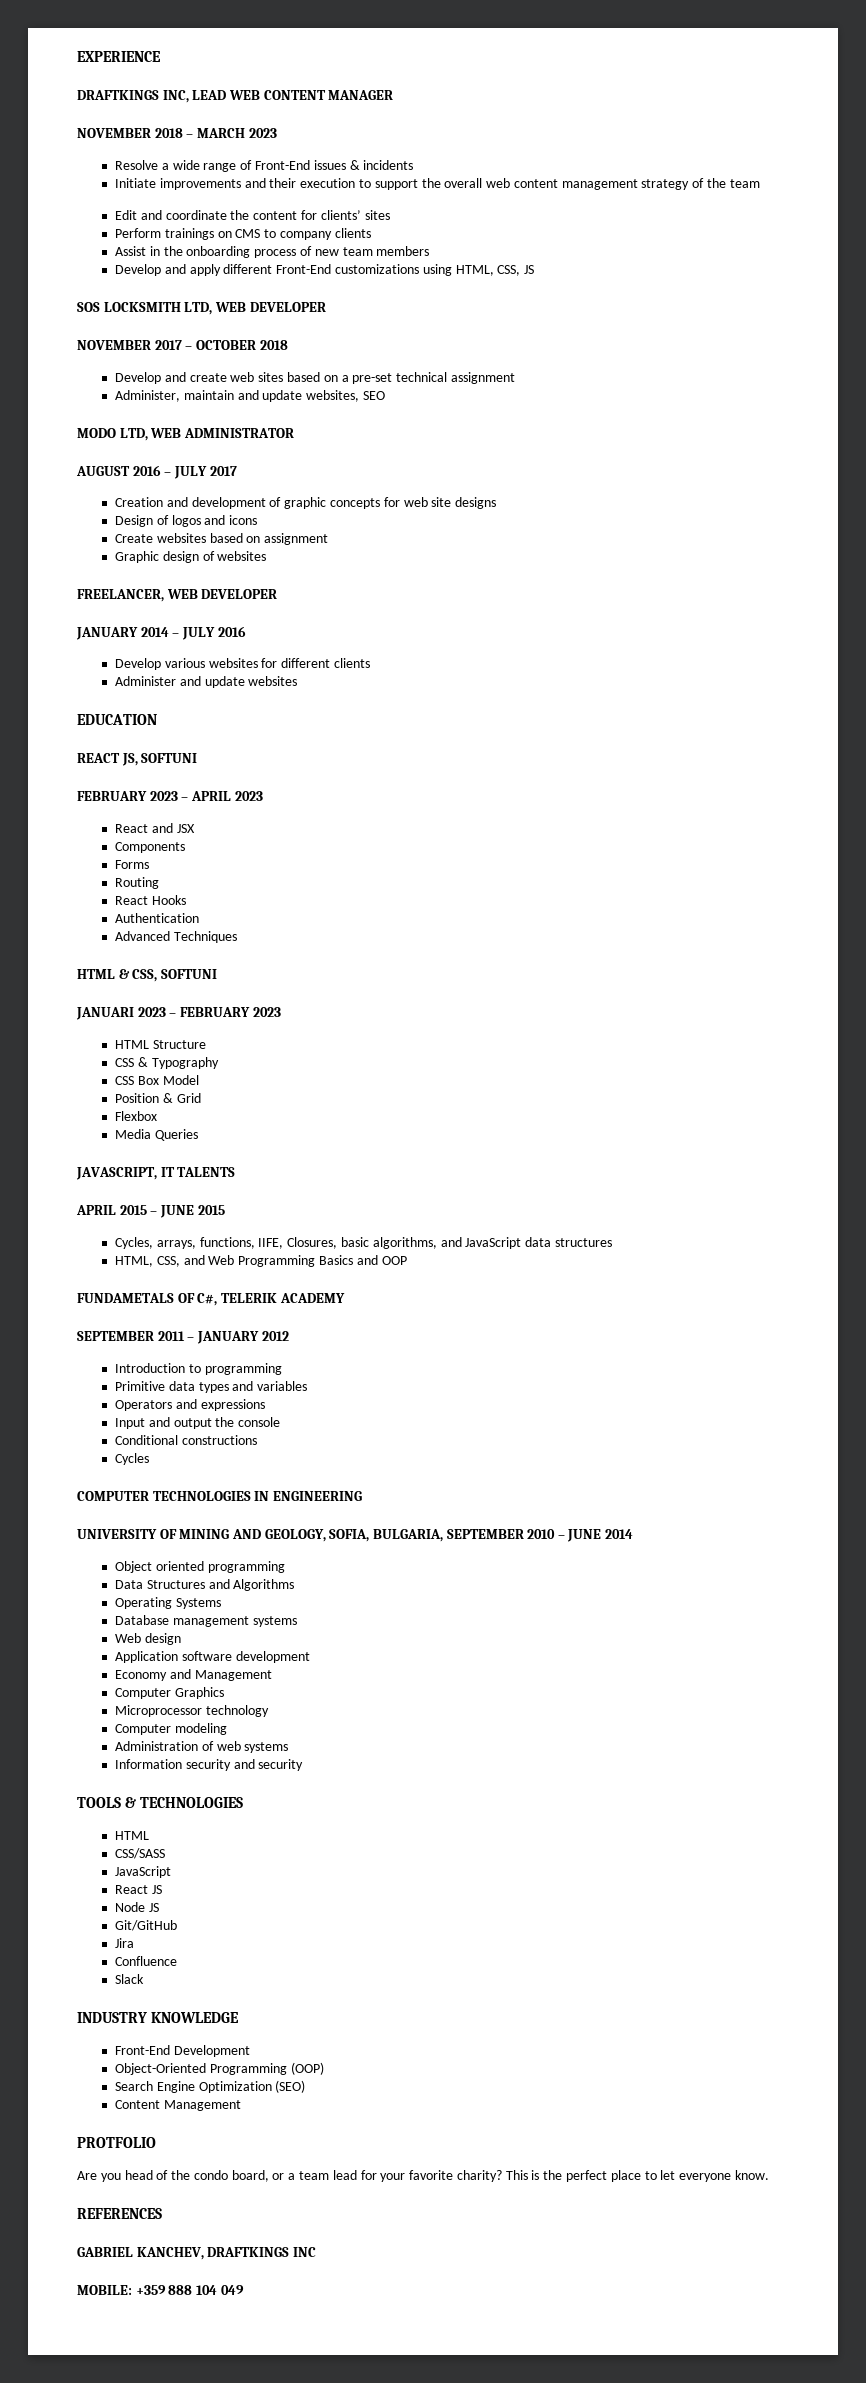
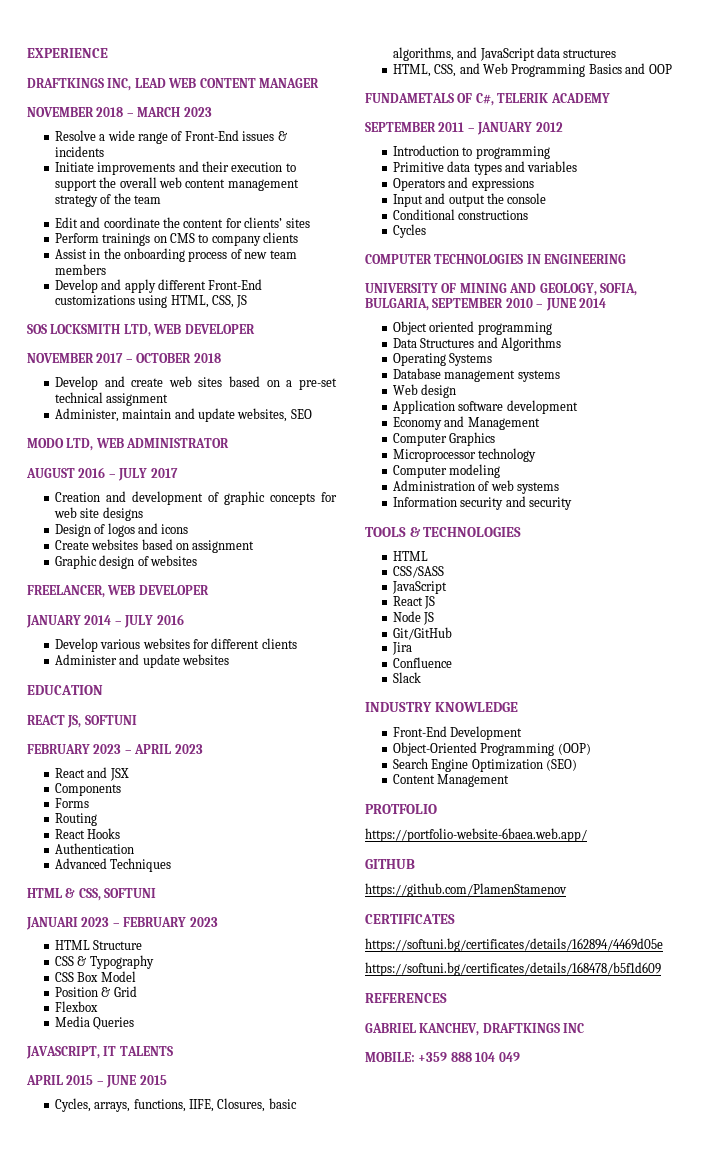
[77,2170,769,2182] Are you head of the condo board, or a team lead for your favorite charity? This is the perfect place to let everyone know. -> [365,828,587,842] [365,859,415,869] [365,883,567,897] [365,914,455,924] [365,938,663,952] [365,962,661,976] https://portfolio-website-6baea.web.app/ // GITHUB // https://github.com/PlamenStamenov // CERTIFICATES // https://softuni.bg/certificates/details/162894/4469d05e // https://softuni.bg/certificates/details/168478/b5f1d609

